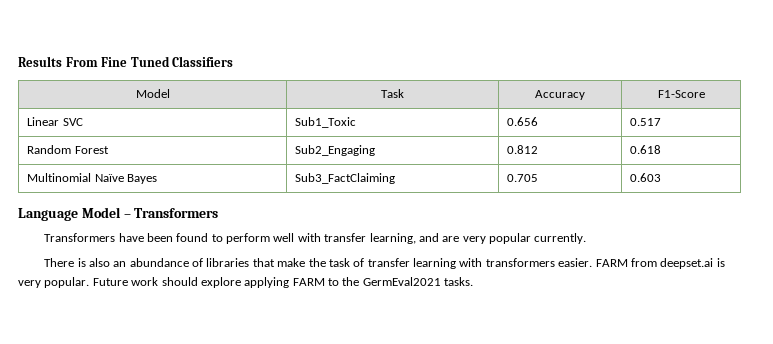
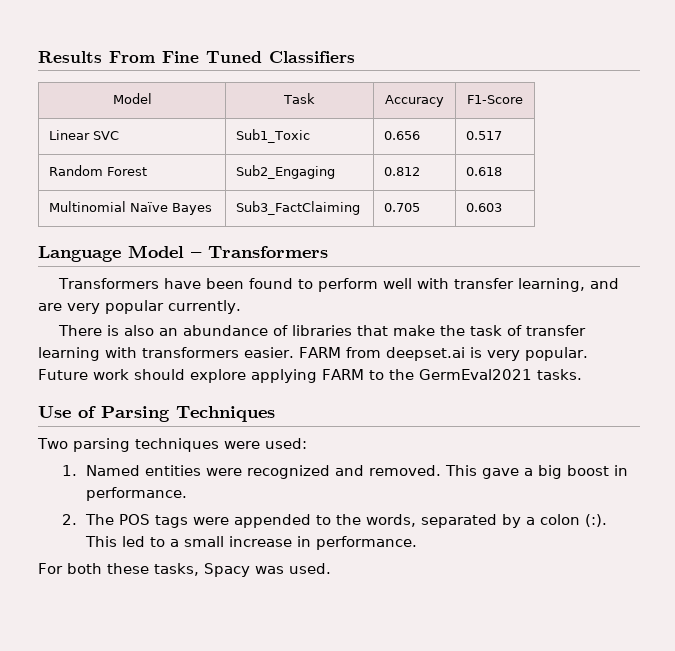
(474, 281) none -> [38,406,275,422] [37,438,307,452] [62,465,629,479] [86,487,188,501] [62,514,608,528] [85,536,418,550] [38,563,331,577] // Use of Parsing Techniques // Two parsing techniques were used: // 1. Named entities were recognized and removed. This gave a big boost in performance. // 2. The POS tags were appended to the words, separated by a colon (:). This led to a small increase in performance. // For both these tasks, Spacy was used.

